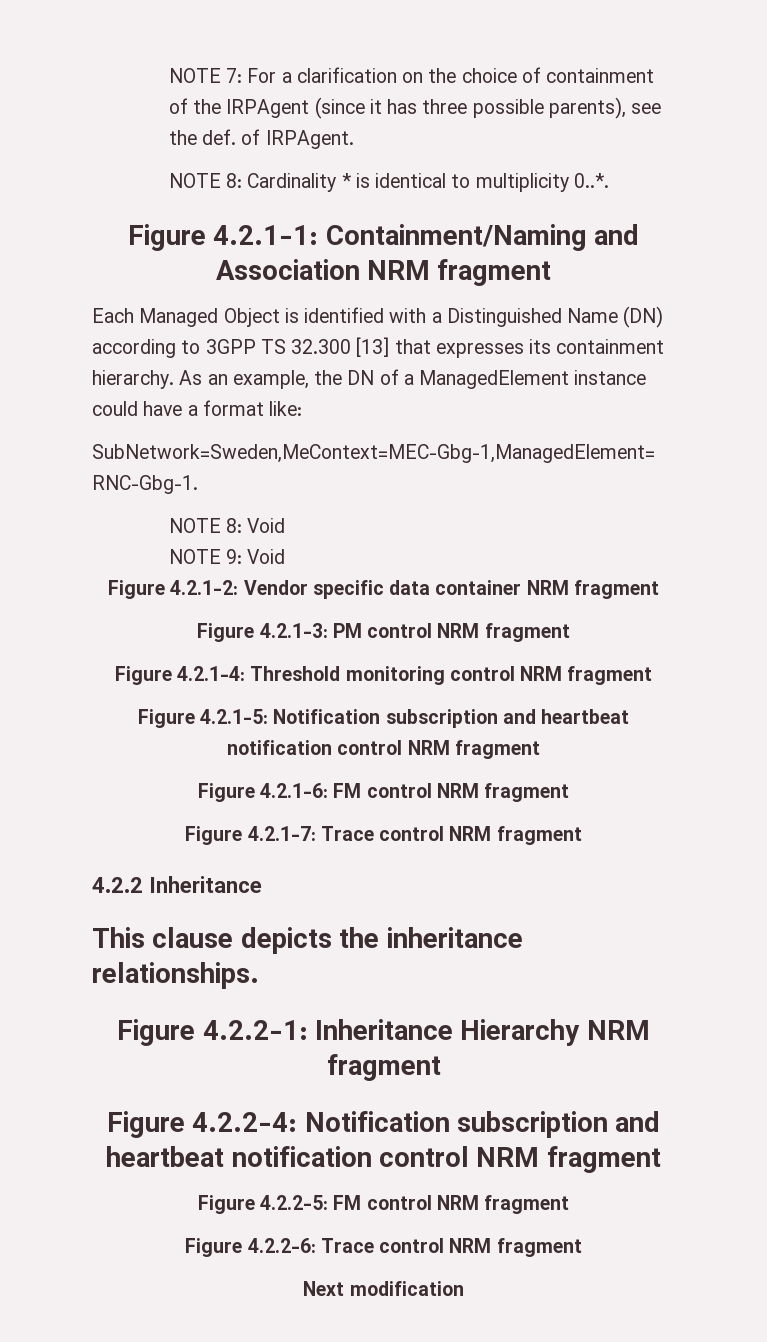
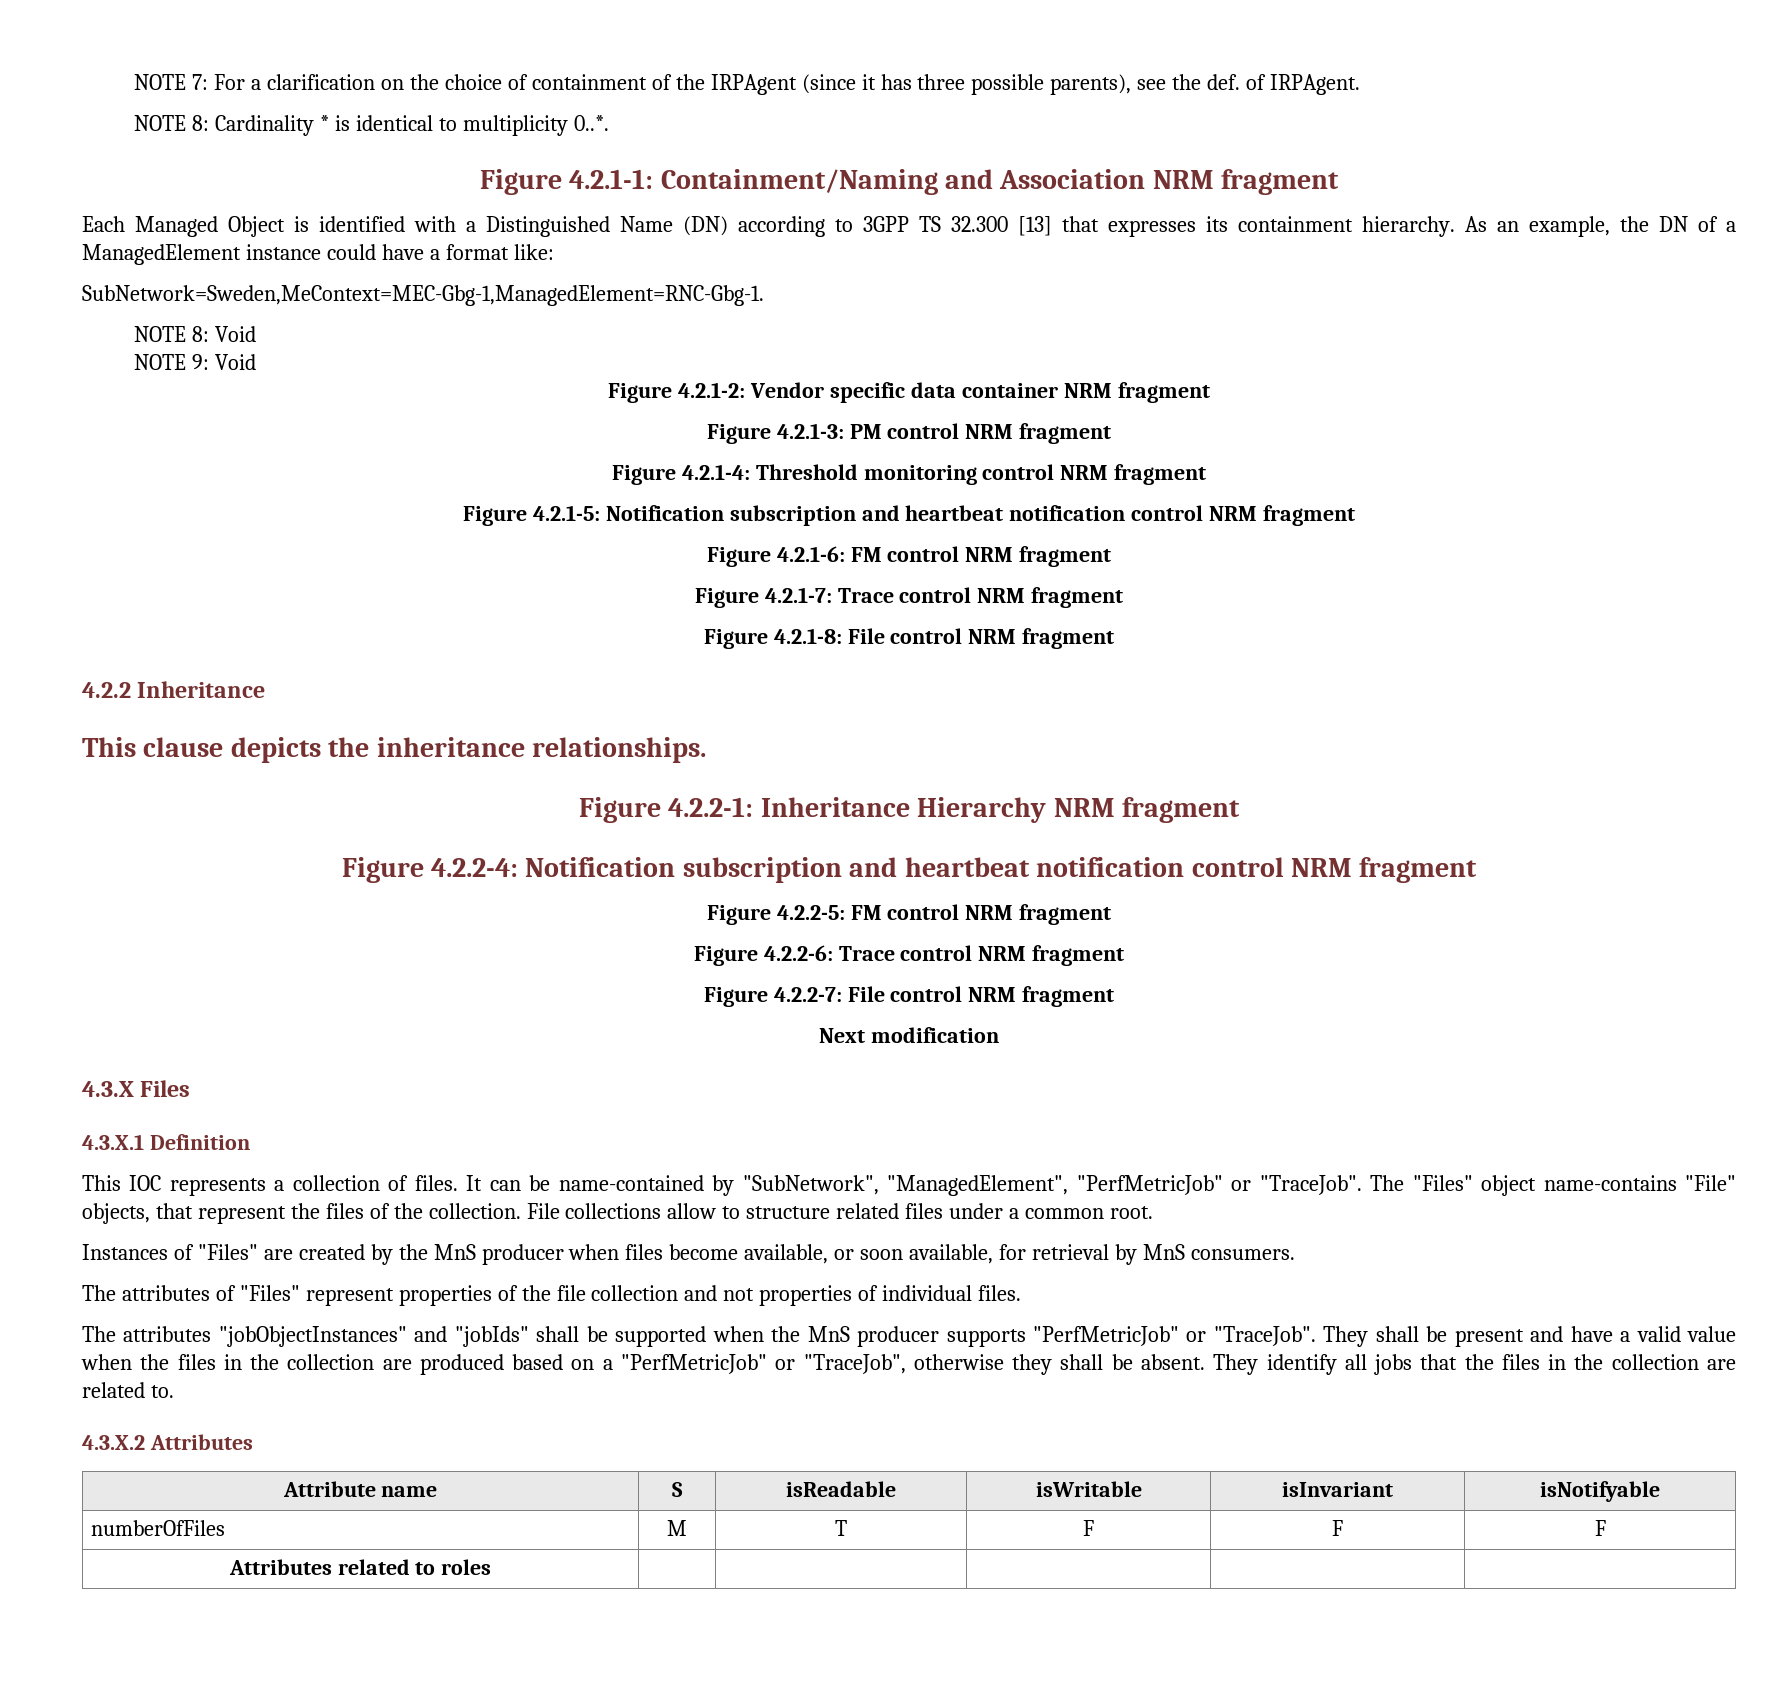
(582, 835) none -> [703,628,1115,649] // Figure 4.2.1-8: File control NRM fragment
[303,1281,464,1296] Next modification -> [703,986,1115,1007] [819,1027,999,1043] [82,1080,191,1097] [82,1134,250,1150] [82,1175,1736,1196] [82,1203,1153,1224] [82,1244,1295,1265] [82,1285,1022,1306] [82,1326,1736,1347] [81,1354,1737,1375] [82,1382,174,1398] [82,1434,253,1450] [282,1481,438,1497] [672,1482,683,1497] [786,1481,896,1497] [1035,1481,1142,1497] [1282,1482,1393,1497] [1540,1481,1660,1502] [91,1520,226,1536] [667,1520,687,1536] [835,1520,847,1536] [1083,1520,1094,1536] [1332,1520,1343,1536] [1594,1520,1606,1536] [228,1559,492,1575] Figure 4.2.2-7: File control NRM fragment // Next modification // 4.3.X Files // 4.3.X.1 Definition // This IOC represents a collection of files. It can be name-contained by "SubNetwork", "ManagedElement", "PerfMetricJob" or "TraceJob". The "Files" object name-contains "File" objects, that represent the files of the collection. File collections allow to structure related files under a common root. // Instances of "Files" are created by the MnS producer when files become available, or soon available, for retrieval by MnS consumers. // The attributes of "Files" represent properties of the file collection and not properties of individual files. // The attributes "jobObjectInstances" and "jobIds" shall be supported when the MnS producer supports "PerfMetricJob" or "TraceJob". They shall be present and have a valid value when the files in the collection are produced based on a "PerfMetricJob" or "TraceJob", otherwise they shall be absent. They identify all jobs that the files in the collection are related to. // 4.3.X.2 Attributes // Attribute name | S | isReadable | isWritable | isInvariant | isNotifyable // numberOfFiles | M | T | F | F | F // Attributes related to roles | | | | |

